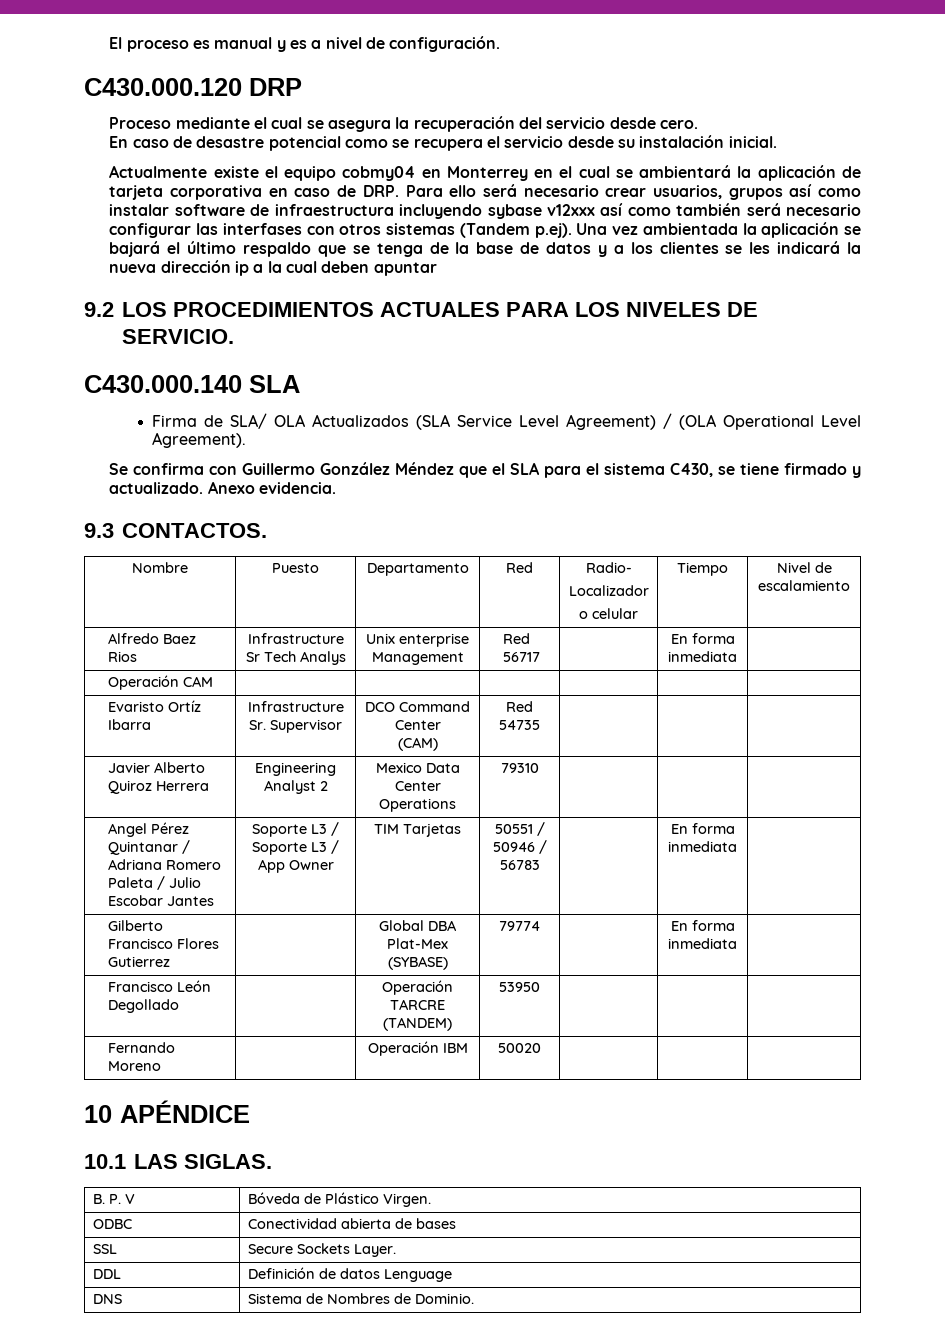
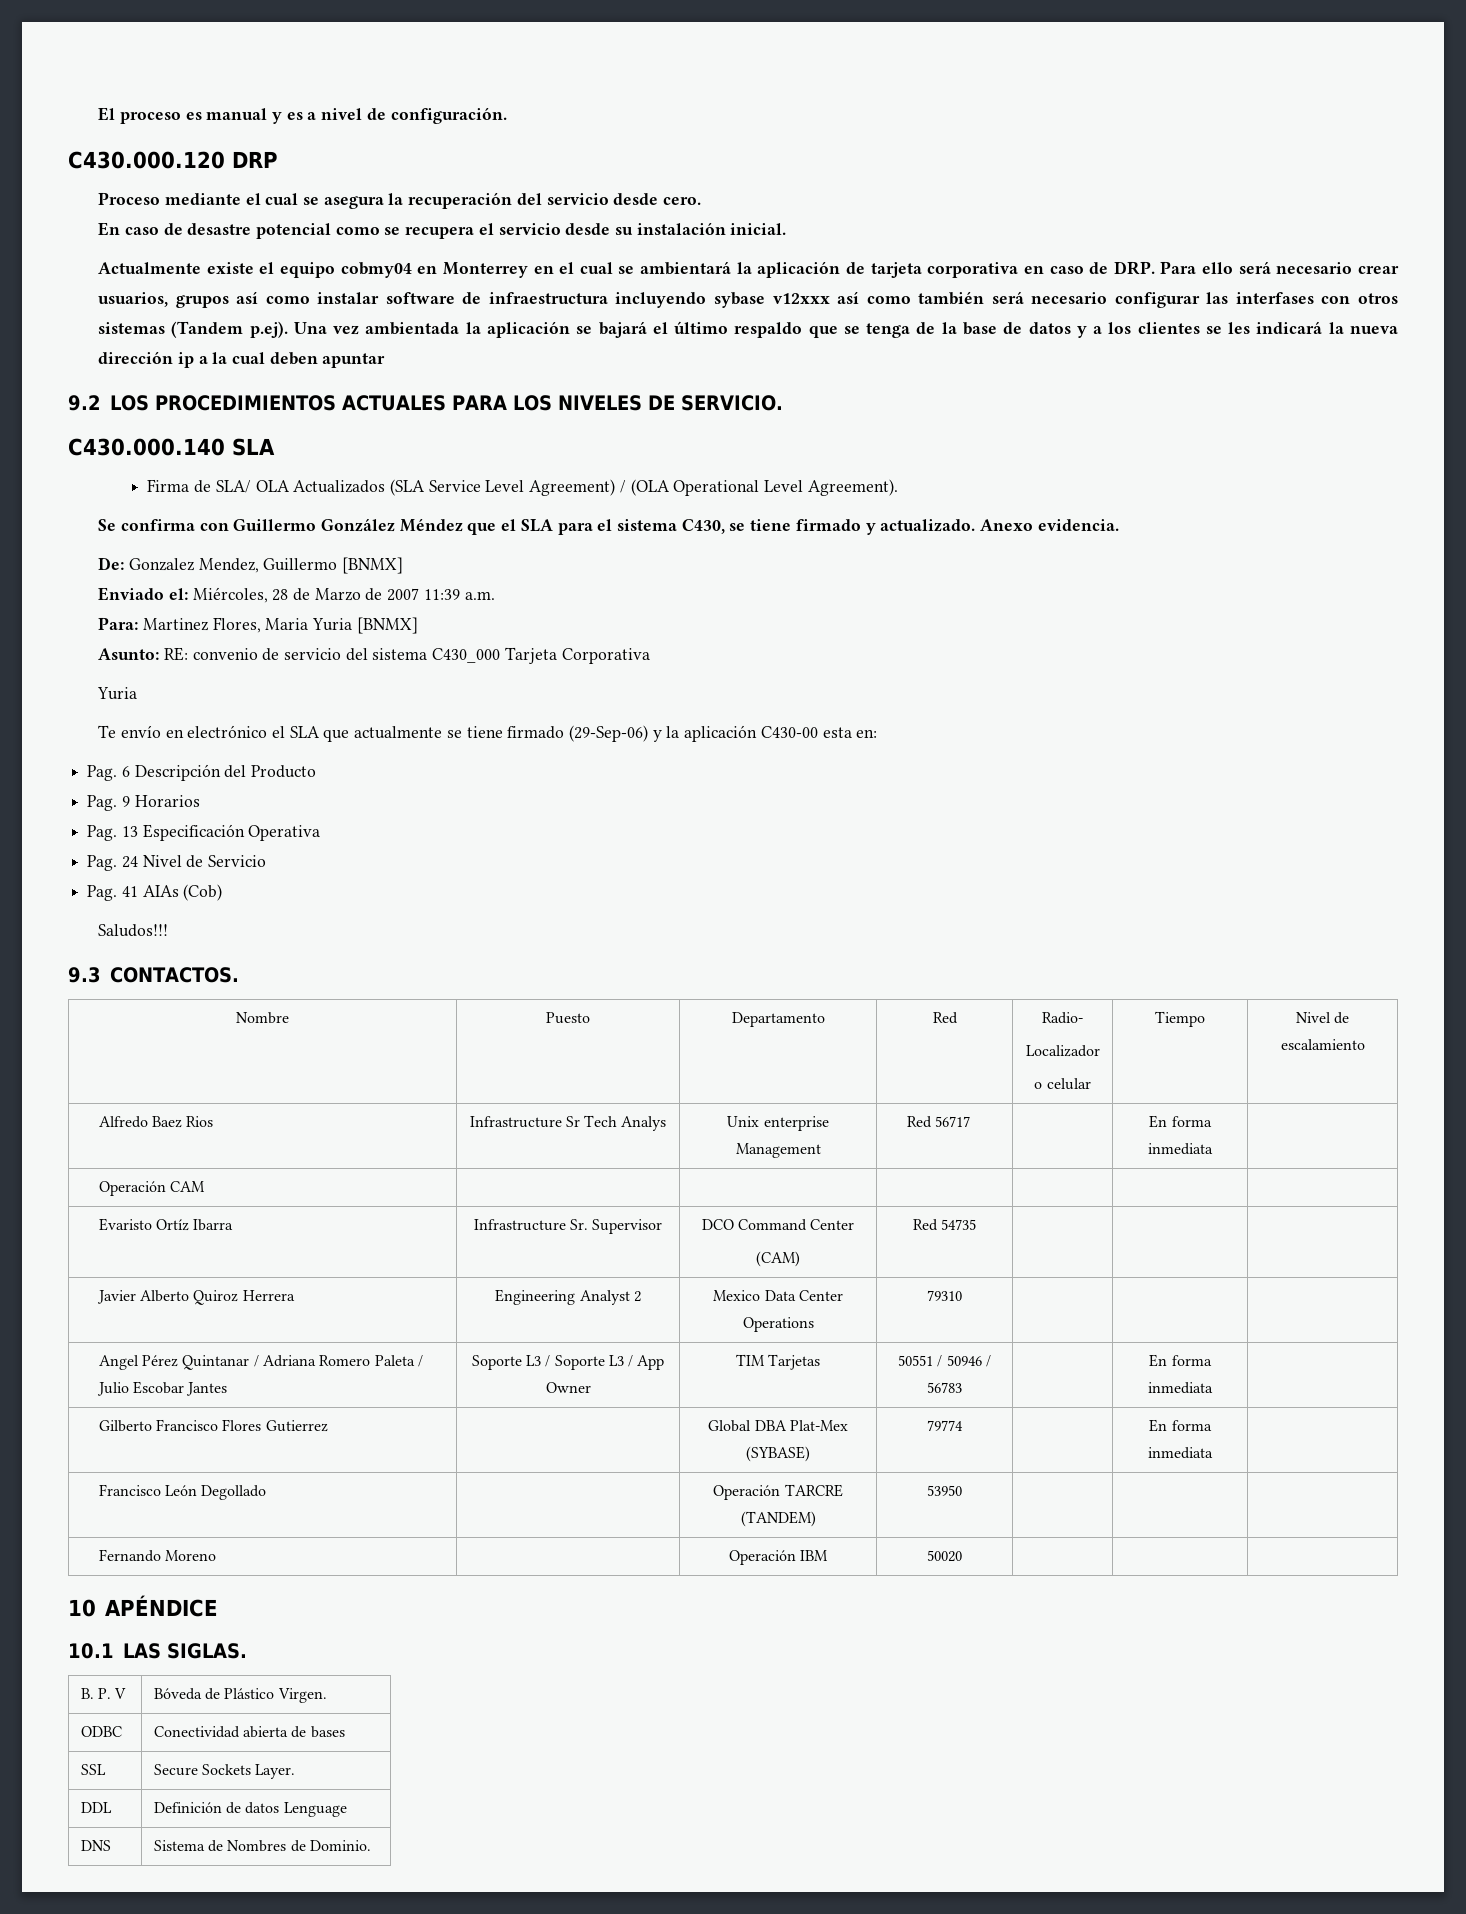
(337, 488) none -> [98,557,403,574] [98,587,495,603] [98,617,418,634] [98,647,650,664] [97,687,138,700] [98,725,878,742] [87,764,317,781] [87,795,200,811] [87,824,321,841] [87,855,267,871] [87,884,223,901] [98,924,169,937] // De: Gonzalez Mendez, Guillermo [BNMX] // Enviado el: Miércoles, 28 de Marzo de 2007 11:39 a.m. // Para: Martinez Flores, Maria Yuria [BNMX] // Asunto: RE: convenio de servicio del sistema C430_000 Tarjeta Corporativa // Yuria // Te envío en electrónico el SLA que actualmente se tiene firmado (29-Sep-06) y la aplicación C430-00 esta en: // Pag. 6 Descripción del Producto // Pag. 9 Horarios // Pag. 13 Especificación Operativa // Pag. 24 Nivel de Servicio // Pag. 41 AIAs (Cob) // Saludos!!!

